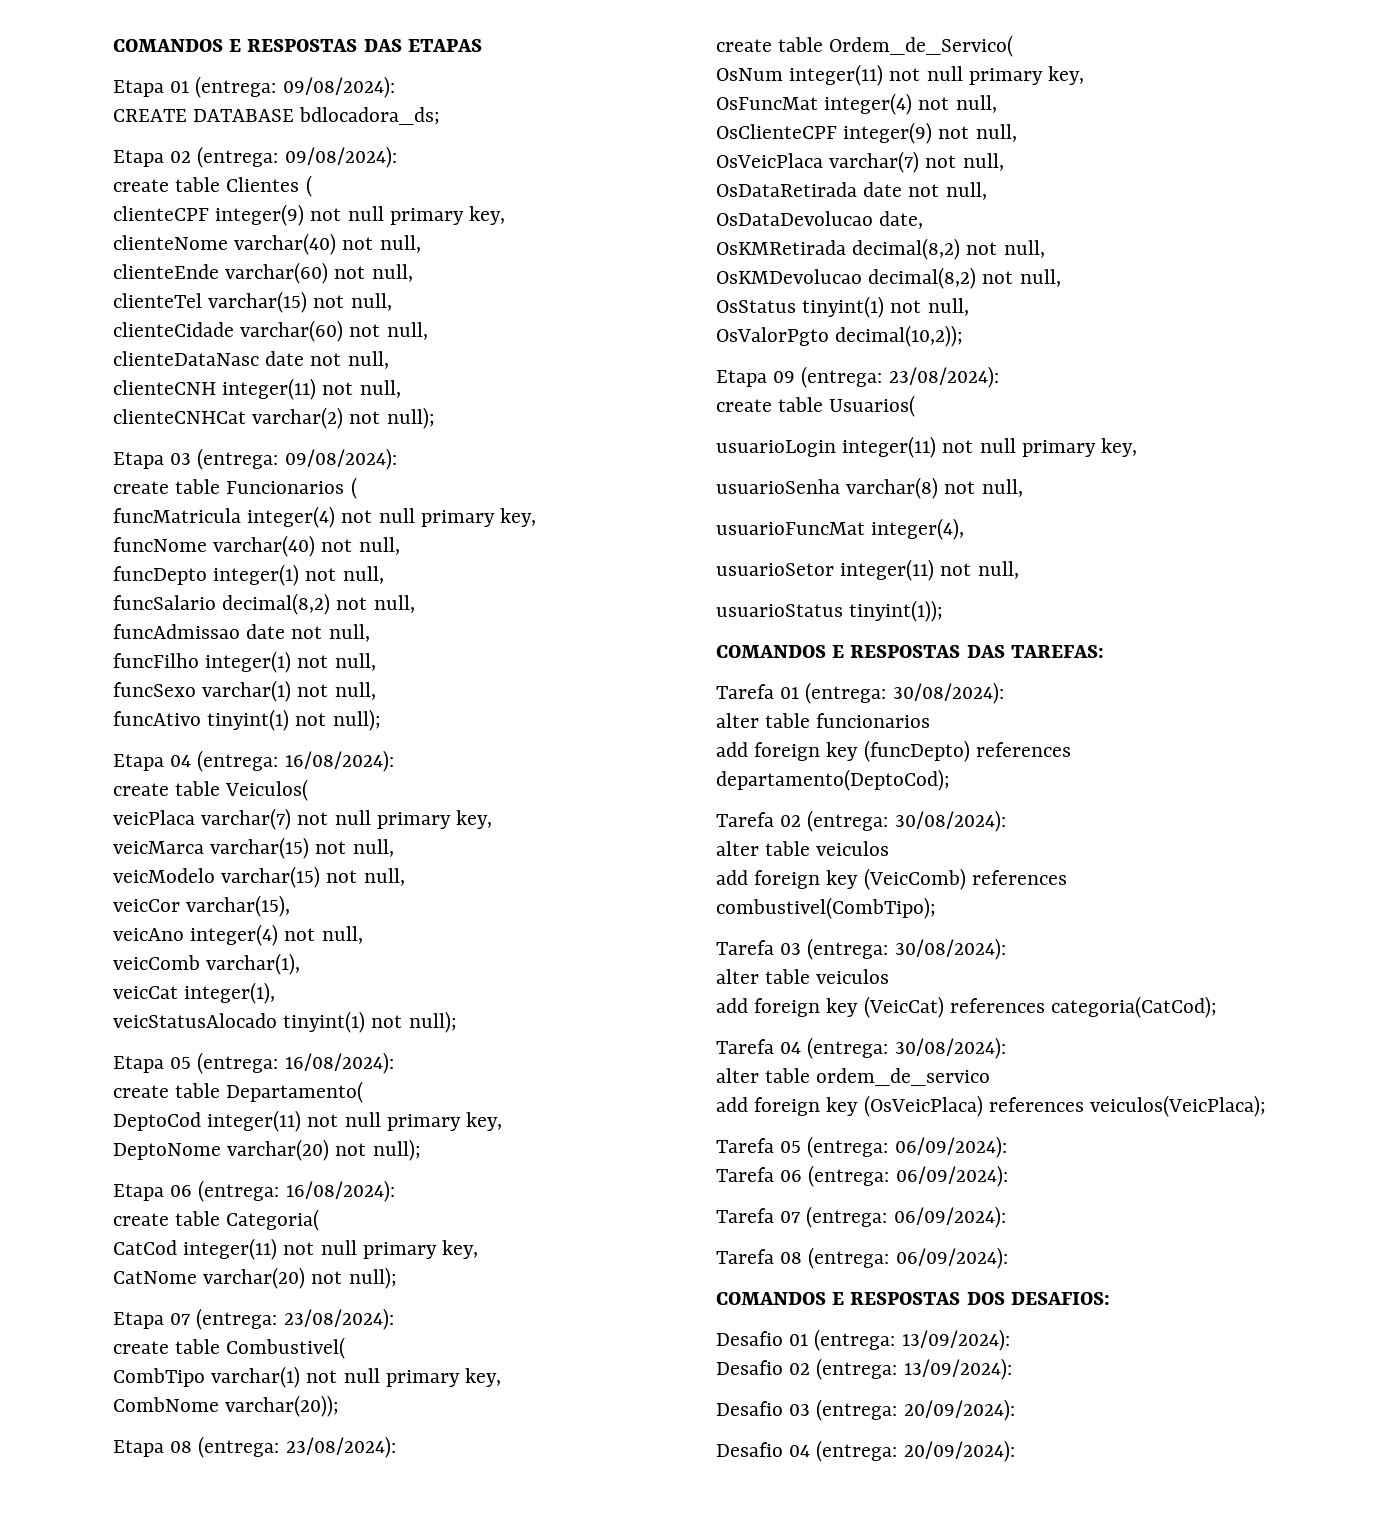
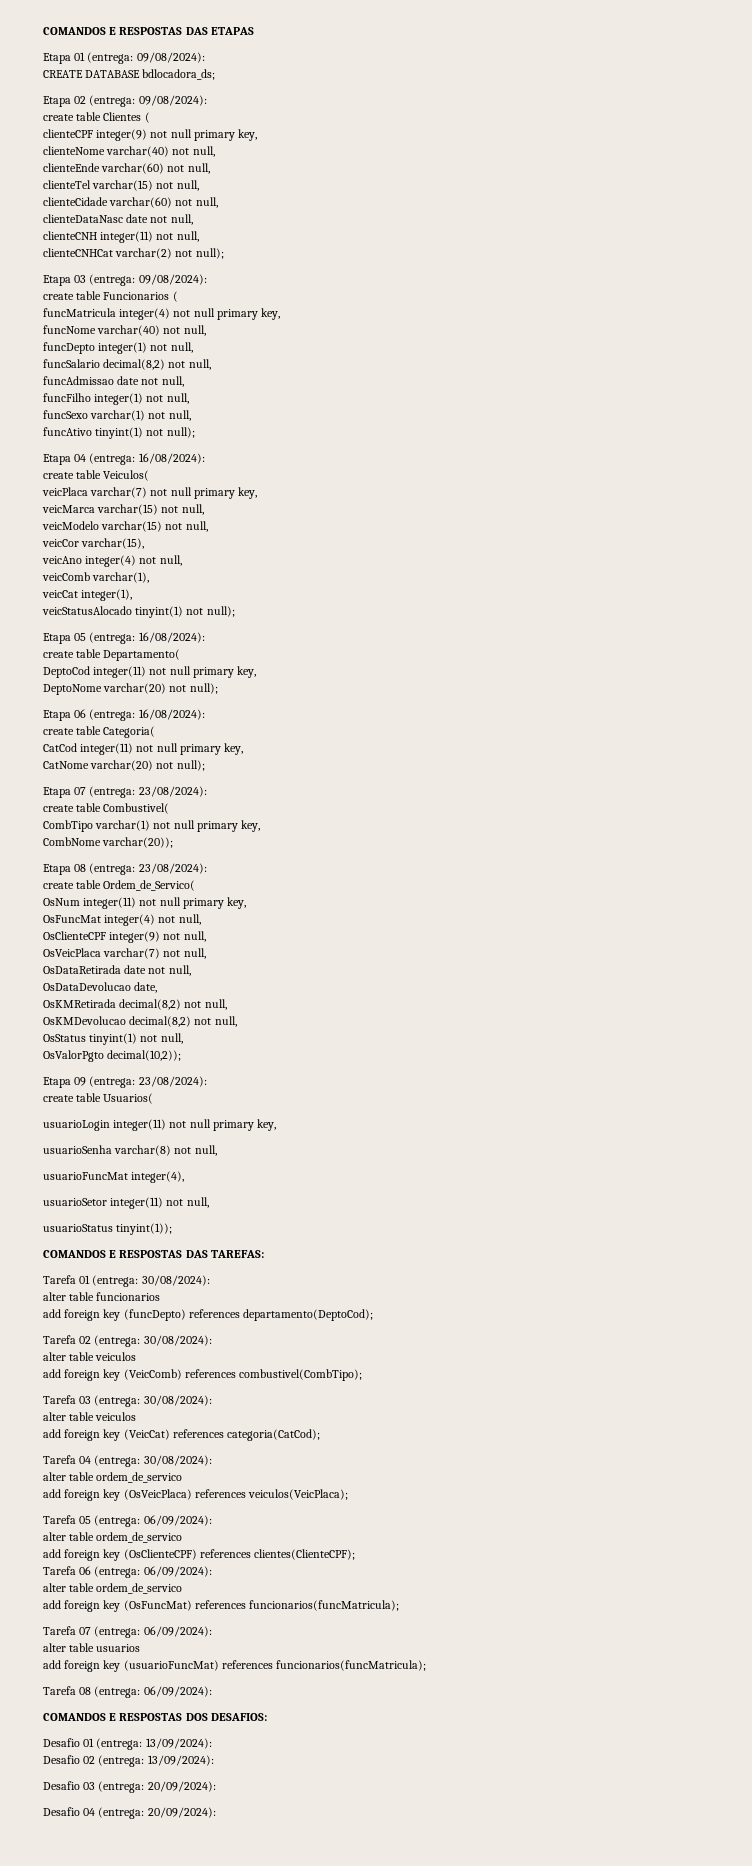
[716,1165,1008,1187] [716,1206,1006,1228] Tarefa 06 (entrega: 06/09/2024): // Tarefa 07 (entrega: 06/09/2024): -> [43,1532,183,1543] [43,1549,356,1561] [43,1566,212,1578] [43,1583,183,1594] [43,1600,400,1612] [43,1626,212,1638] [43,1643,141,1652] [43,1660,427,1672] alter table ordem_de_servico // add foreign key (OsClienteCPF) references clientes(ClienteCPF); // Tarefa 06 (entrega: 06/09/2024): // alter table ordem_de_servico // add foreign key (OsFuncMat) references funcionarios(funcMatricula); // Tarefa 07 (entrega: 06/09/2024): // alter table usuarios // add foreign key (usuarioFuncMat) references funcionarios(funcMatricula);

